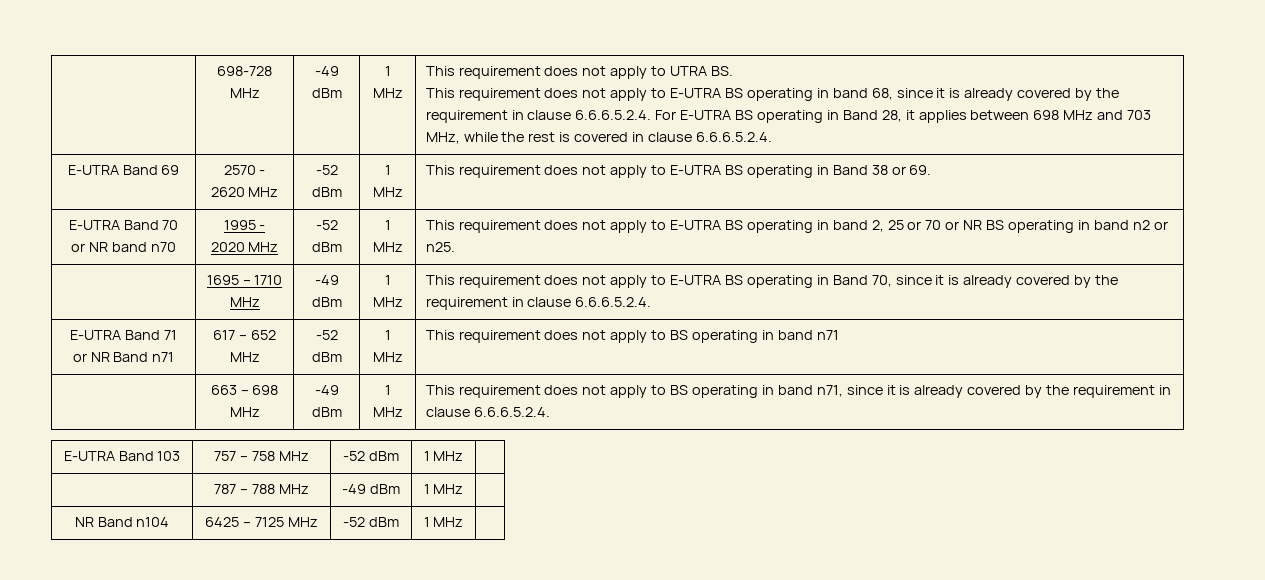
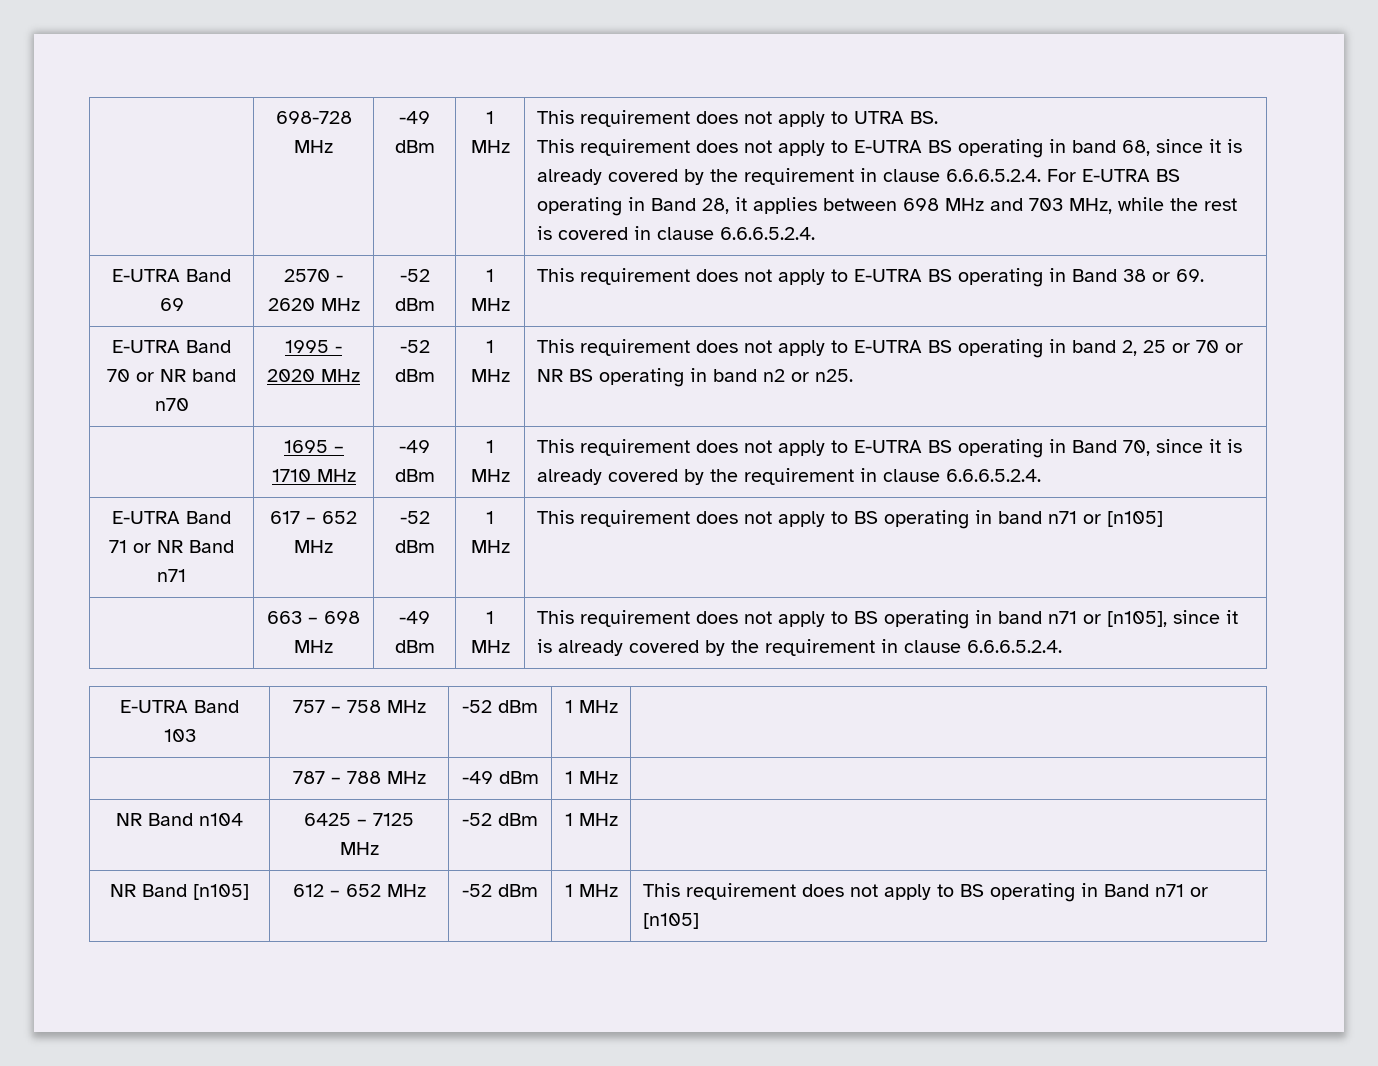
(839, 335) none -> [1082,511,1163,527] or [n105]
[816,385,843,397] n71, -> [1047,611,1167,627] n71 or [n105],
(464, 522) none -> [110,884,249,900] [292,884,426,897] [462,884,538,897] [564,884,618,897] [642,883,1208,902] [642,913,699,929] // NR Band [n105] | 612 – 652 MHz | -52 dBm | 1 MHz | This requirement does not apply to BS operating in Band n71 or [n105]

